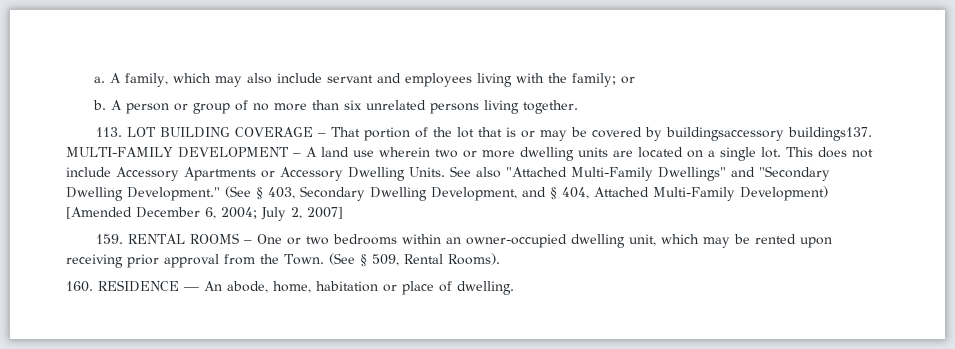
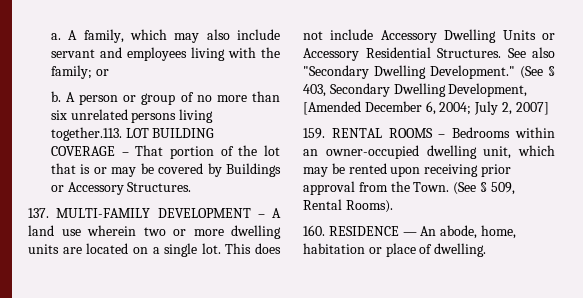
[522,100,578,114] [95,127,122,137] together. // 113. -> [50,127,122,141] together.113.
[665,127,872,141] buildingsaccessory buildings137. -> [225,163,281,177] [50,182,192,195] [28,208,49,218] Buildings or Accessory Structures. // 137.
[184,166,755,181] Apartments or Accessory Dwelling Units. See also "Attached Multi-Family Dwellings" and -> [444,29,555,43] [303,47,555,61] Dwelling Units or Accessory Residential Structures. See also
[522,186,828,201] and § 404, Attached Multi-Family Development) -> (528, 90) none
[256,234,397,245] One or two bedrooms -> [452,127,511,138] Bedrooms

